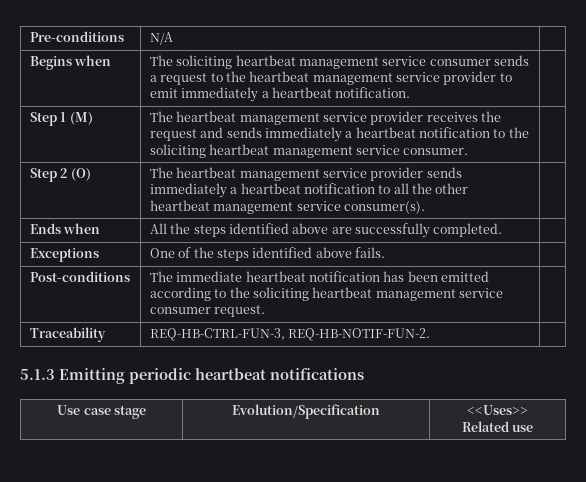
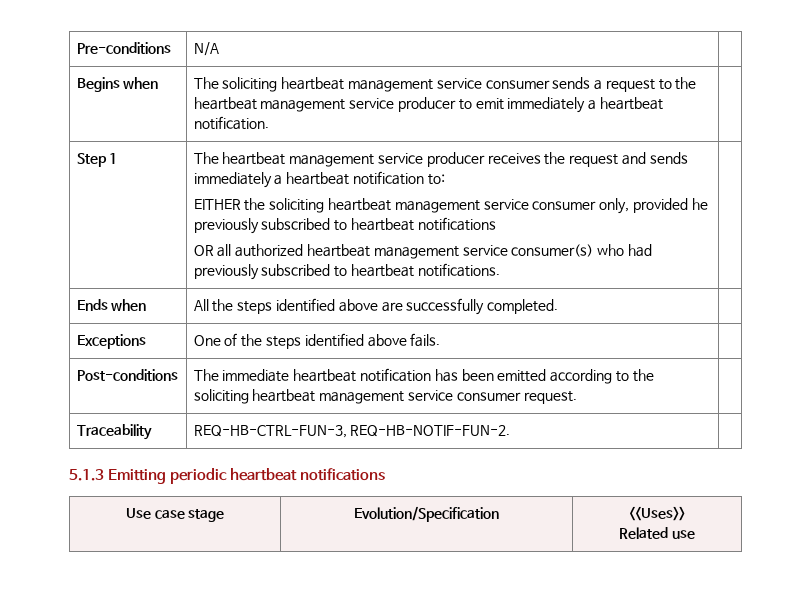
[443,71,497,85] provider -> [397,97,456,112] producer
[69,112,93,125] [149,111,424,125] (M) | The heartbeat management service provider -> [193,152,485,167] | The heartbeat management service producer
[493,127,529,138] [149,144,469,158] [29,168,91,182] [149,167,462,181] [149,183,469,198] [149,200,425,214] to the soliciting heartbeat management service consumer. | // Step 2 (O) | The heartbeat management service provider sends immediately a heartbeat notification to all the other heartbeat management service consumer(s). -> [427,174,445,185] [193,198,708,214] [193,217,496,234] [193,244,652,259] [193,263,500,280] to: // EITHER the soliciting heartbeat management service consumer only, provided he previously subscribed to heartbeat notifications // OR all authorized heartbeat management service consumer(s) who had previously subscribed to heartbeat notifications.

